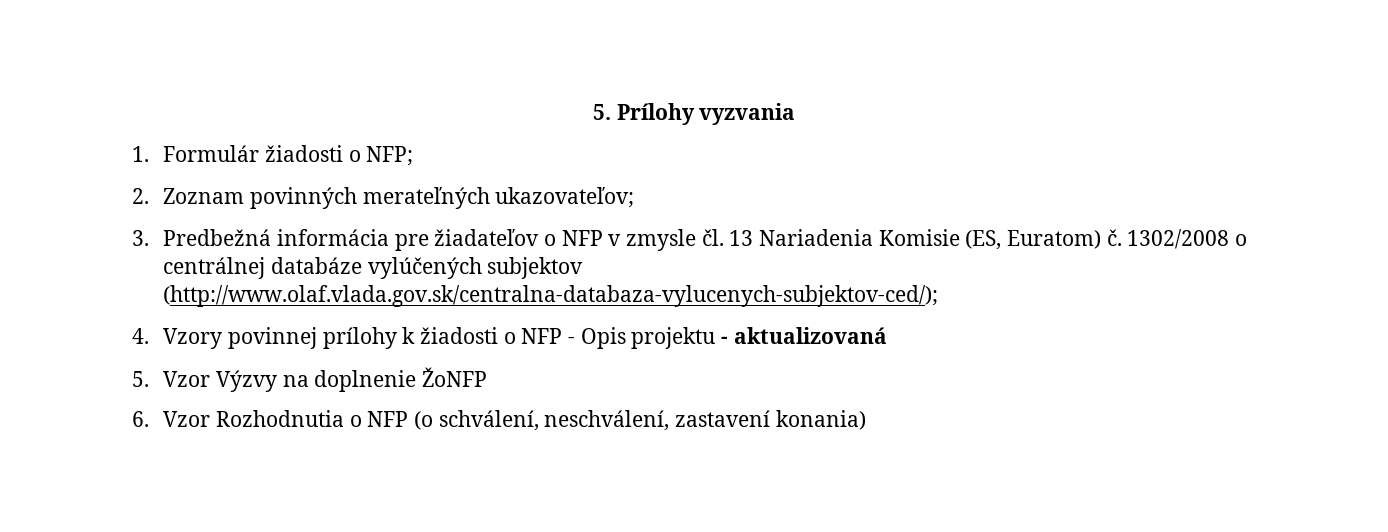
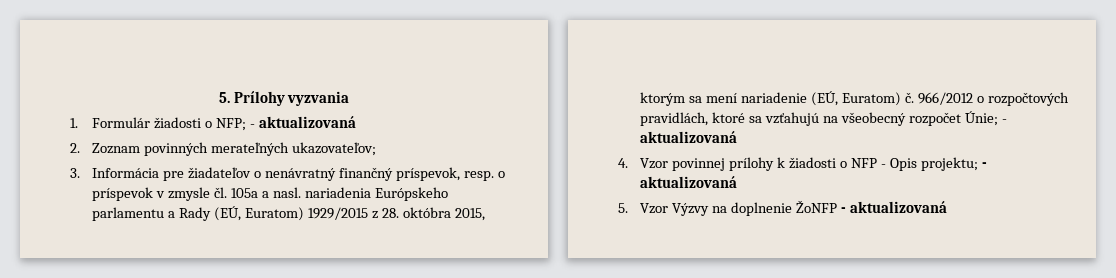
(414, 156) none -> [250,116,356,128] - aktualizovaná
[163,229,389,246] Predbežná informácia -> [92,168,160,178] Informácia
[561,229,1247,251] [163,257,584,279] [163,285,939,307] NFP v zmysle čl. 13 Nariadenia Komisie (ES, Euratom) č. 1302/2008 o centrálnej databáze vylúčených subjektov (http://www.olaf.vlada.gov.sk/centralna-databaza-vylucenych-subjektov-ced/); -> [265,167,505,181] [92,187,448,201] [92,206,485,221] [640,91,1069,106] [640,111,1007,126] [640,131,738,143] nenávratný finančný príspevok, resp. o príspevok v zmysle čl. 105a a nasl. nariadenia Európskeho parlamentu a Rady (EÚ, Euratom) 1929/2015 z 28. októbra 2015, ktorým sa mení nariadenie (EÚ, Euratom) č. 966/2012 o rozpočtových pravidlách, ktoré sa vzťahujú na všeobecný rozpočet Únie; - aktualizovaná
[163,328,223,349] Vzory -> [640,158,669,169] Vzor
[631,327,716,349] projektu -> [920,157,978,171] projektu;
[132,410,866,431] // 6. Vzor Rozhodnutia o NFP (o schválení, neschválení, zastavení konania) -> [840,201,947,213] - aktualizovaná

